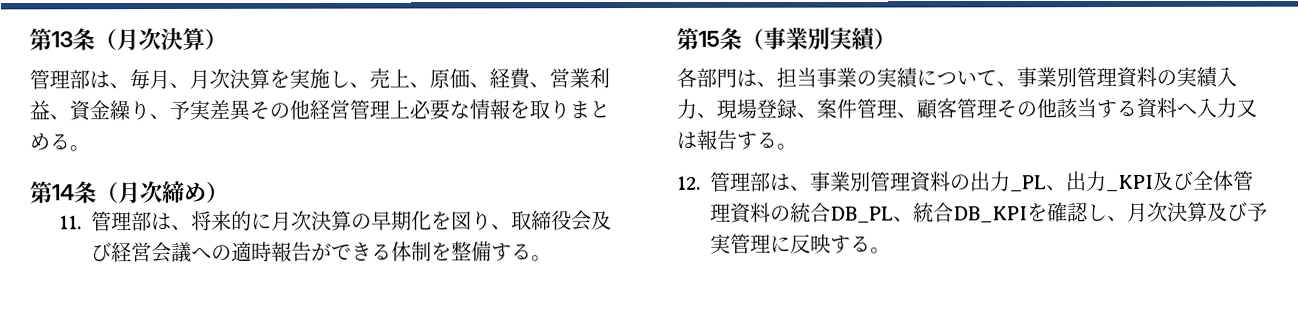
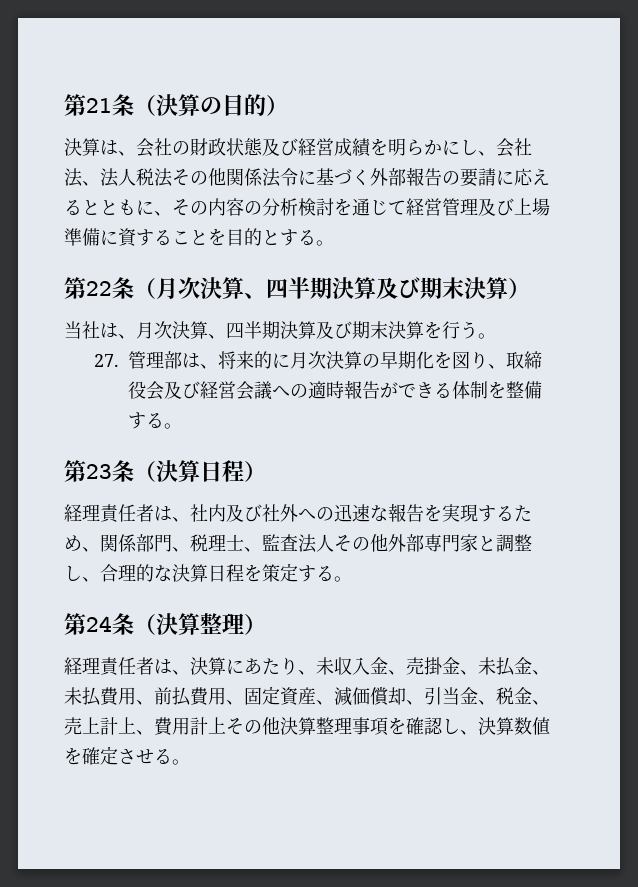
[29,27,227,51] [29,68,610,90] [29,99,610,122] [29,133,90,152] [30,180,229,204] [58,215,82,230] 第13条（月次決算） // 管理部は、毎月、月次決算を実施し、売上、原価、経費、営業利益、資金繰り、予実差異その他経営管理上必要な情報を取りまとめる。 // 第14条（月次締め） // 11. -> [64,94,288,116] [64,138,532,157] [64,167,550,187] [64,198,550,216] [64,228,334,247] [64,277,530,299] [64,321,496,339] [93,354,119,367] 第21条（決算の目的） // 決算は、会社の財政状態及び経営成績を明らかにし、会社法、法人税法その他関係法令に基づく外部報告の要請に応えるとともに、その内容の分析検討を通じて経営管理及び上場準備に資することを目的とする。 // 第22条（月次決算、四半期決算及び期末決算） // 当社は、月次決算、四半期決算及び期末決算を行う。 // 27.
[698,26,896,52] [676,66,1237,89] [676,97,1257,120] [676,129,797,150] [677,170,1254,193] [710,201,1268,224] [710,233,851,254] 15条（事業別実績） // 各部門は、担当事業の実績について、事業別管理資料の実績入力、現場登録、案件管理、顧客管理その他該当する資料へ入力又は報告する。 // 12.管理部は、事業別管理資料の出力_PL、出力_KPI及び全体管理資料の統合DB_PL、統合DB_KPIを確認し、月次決算及び予実管理に反映す -> [86,460,266,482] [64,503,532,523] [64,534,532,553] [64,563,352,582] [64,613,266,635] [64,657,550,676] [64,686,550,706] [64,717,550,736] [64,746,154,765] 23条（決算日程） // 経理責任者は、社内及び社外への迅速な報告を実現するため、関係部門、税理士、監査法人その他外部専門家と調整し、合理的な決算日程を策定する。 // 第24条（決算整理） // 経理責任者は、決算にあたり、未収入金、売掛金、未払金、未払費用、前払費用、固定資産、減価償却、引当金、税金、売上計上、費用計上その他決算整理事項を確認し、決算数値を確定させ

